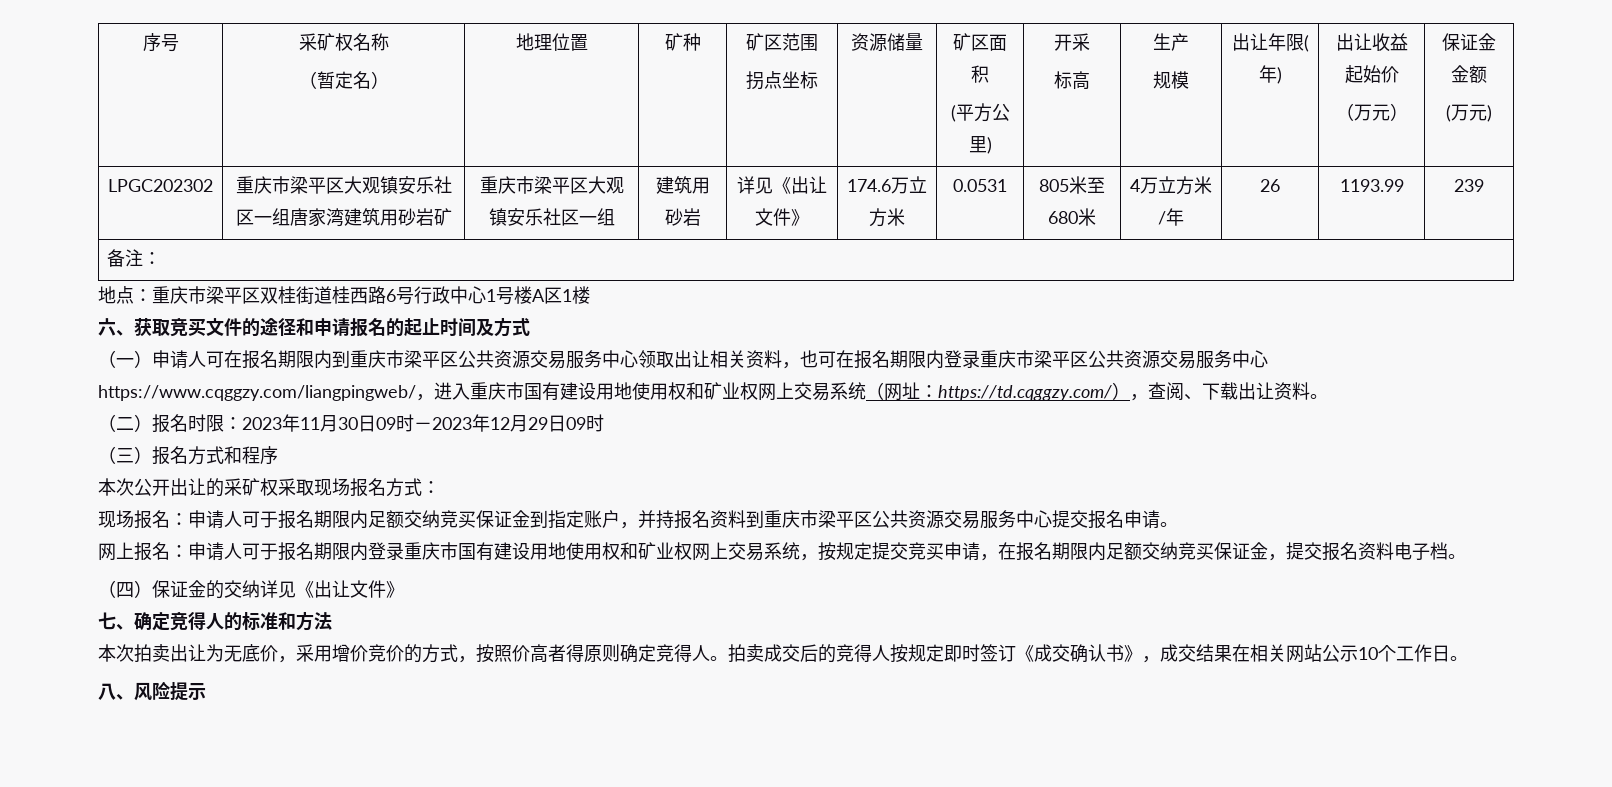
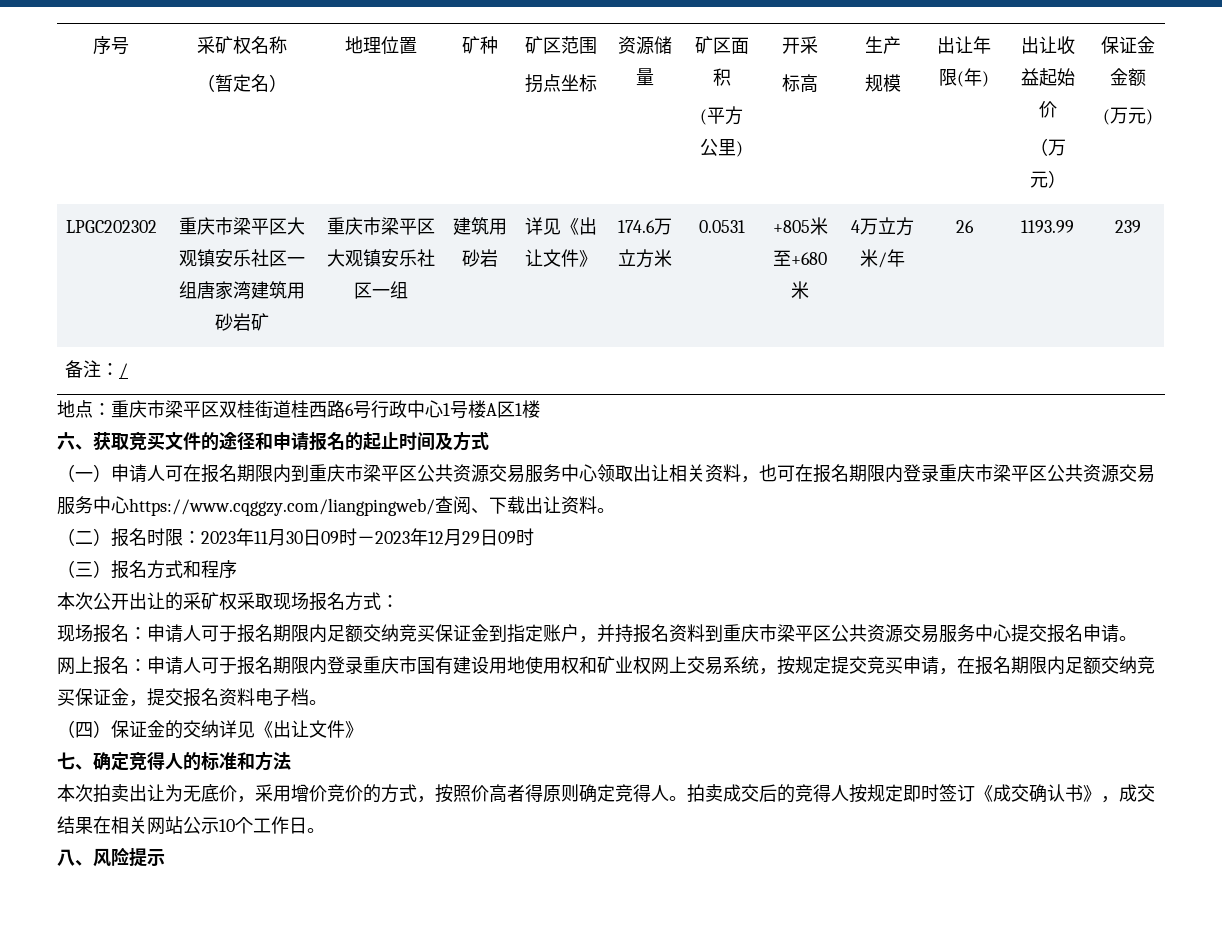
[1039,176,1105,194] [1048,211,1078,224] 805米至680 -> [772,217,828,235] [773,250,827,266] +805米至+680
(162, 258) none -> [118,363,128,379] /
[416,382,1148,401] ，进入重庆市国有建设用地使用权和矿业权网上交易系统（网址：https://td.cqggzy.com/）， -> (435, 507) none

